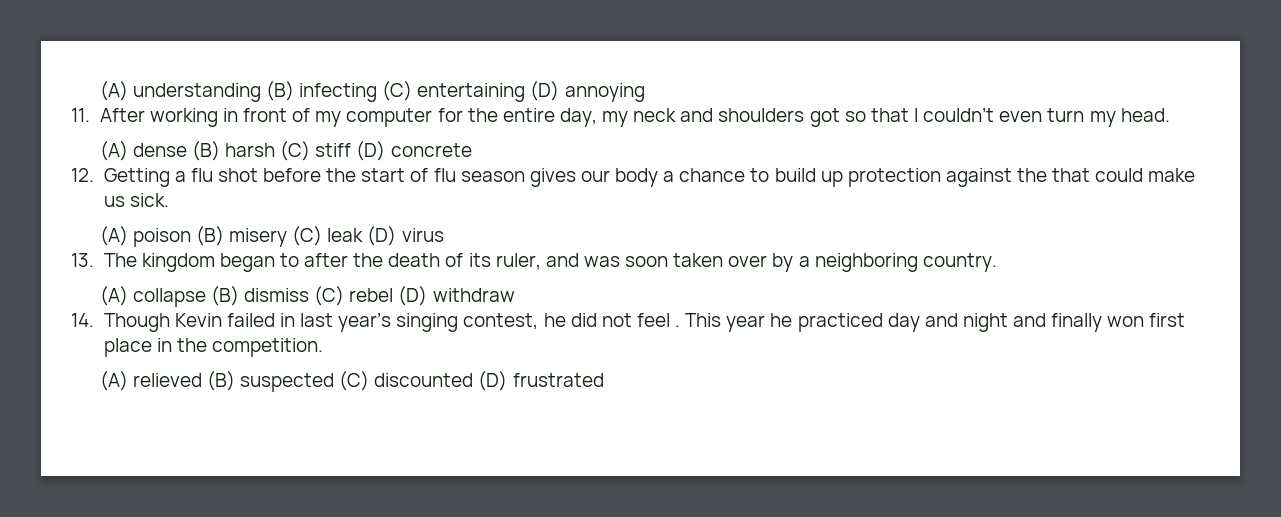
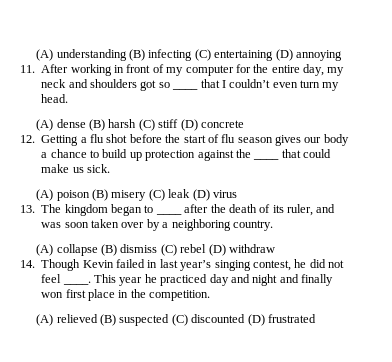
(866, 116) none -> [172,88,199,90] ____
(1048, 175) none -> [253,158,280,160] ____
(299, 260) none -> [155,213,182,215] ____
[675,325,681,327] . -> [62,281,91,285] ____.

